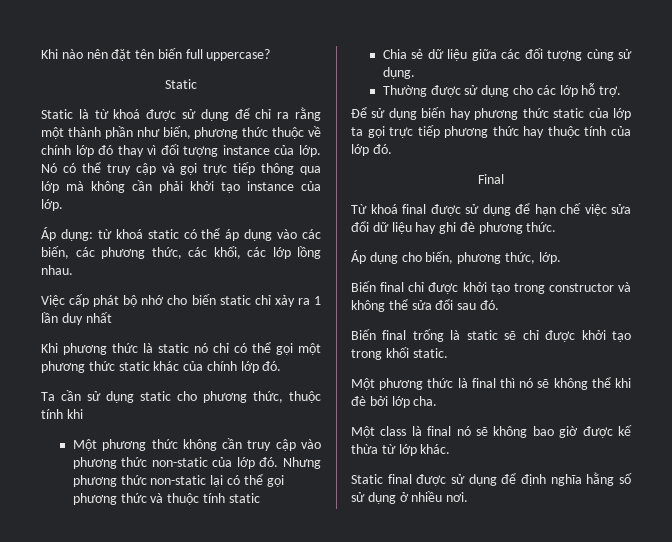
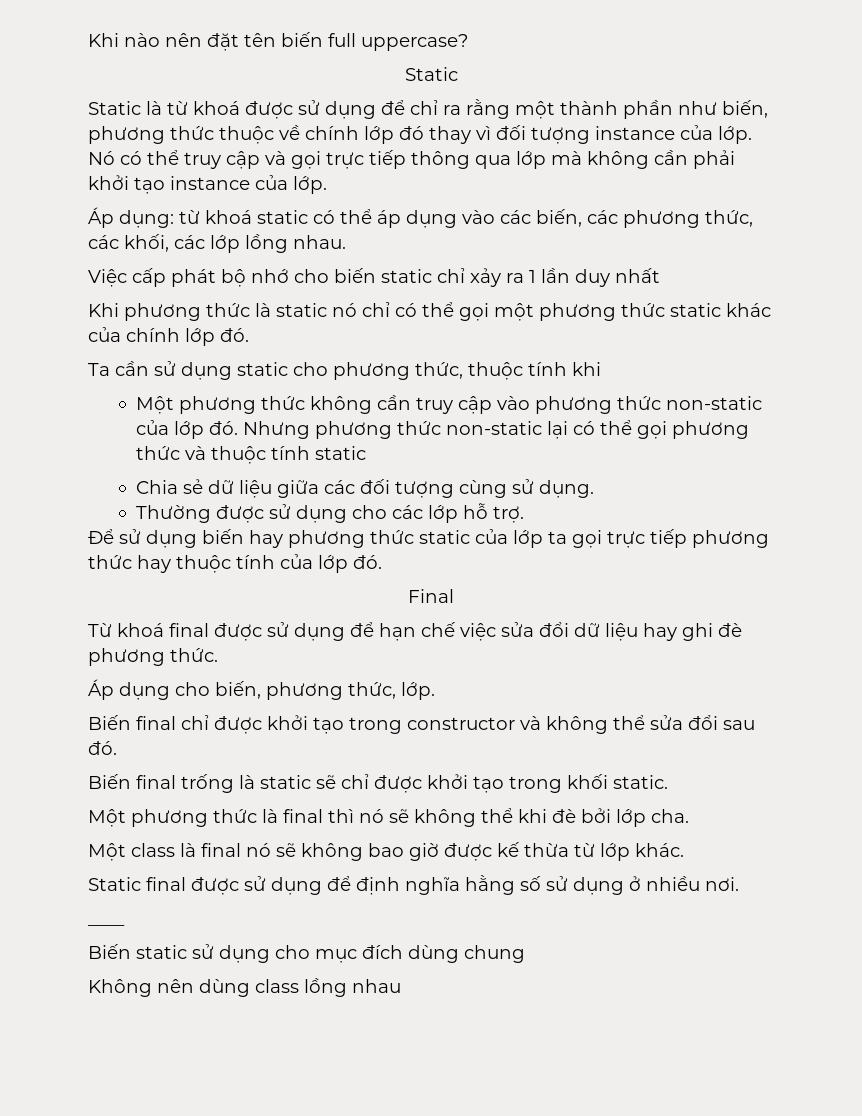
(469, 497) none -> [88,925,125,926] [88,944,525,963] [88,978,401,997] // ____ // Biến static sử dụng cho mục đích dùng chung // Không nên dùng class lồng nhau

